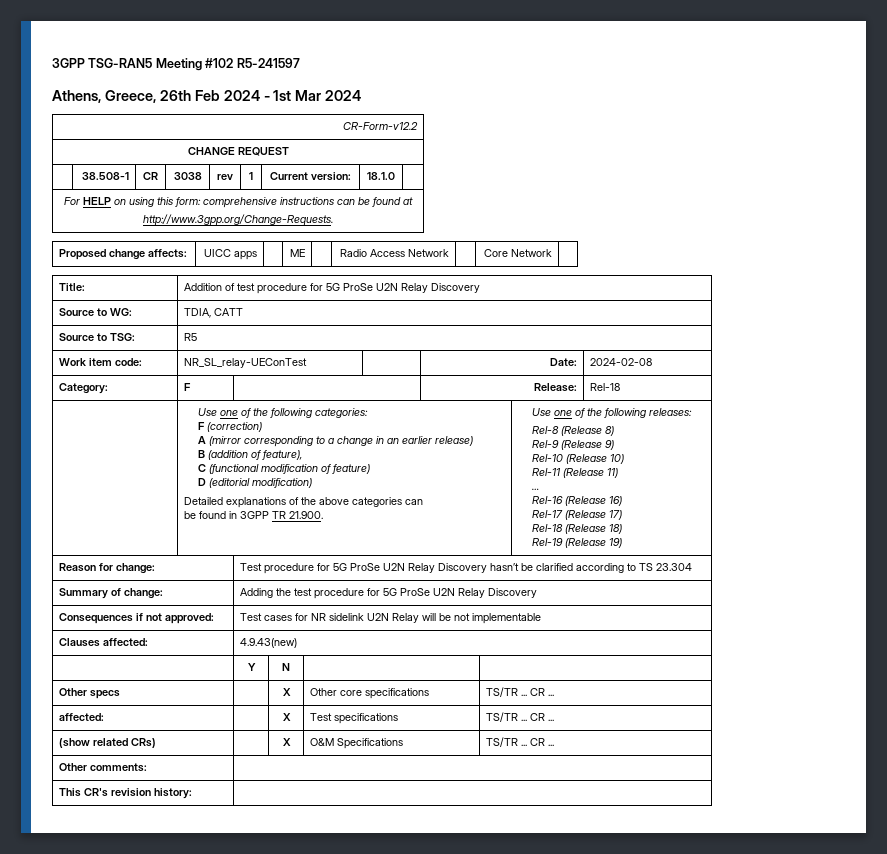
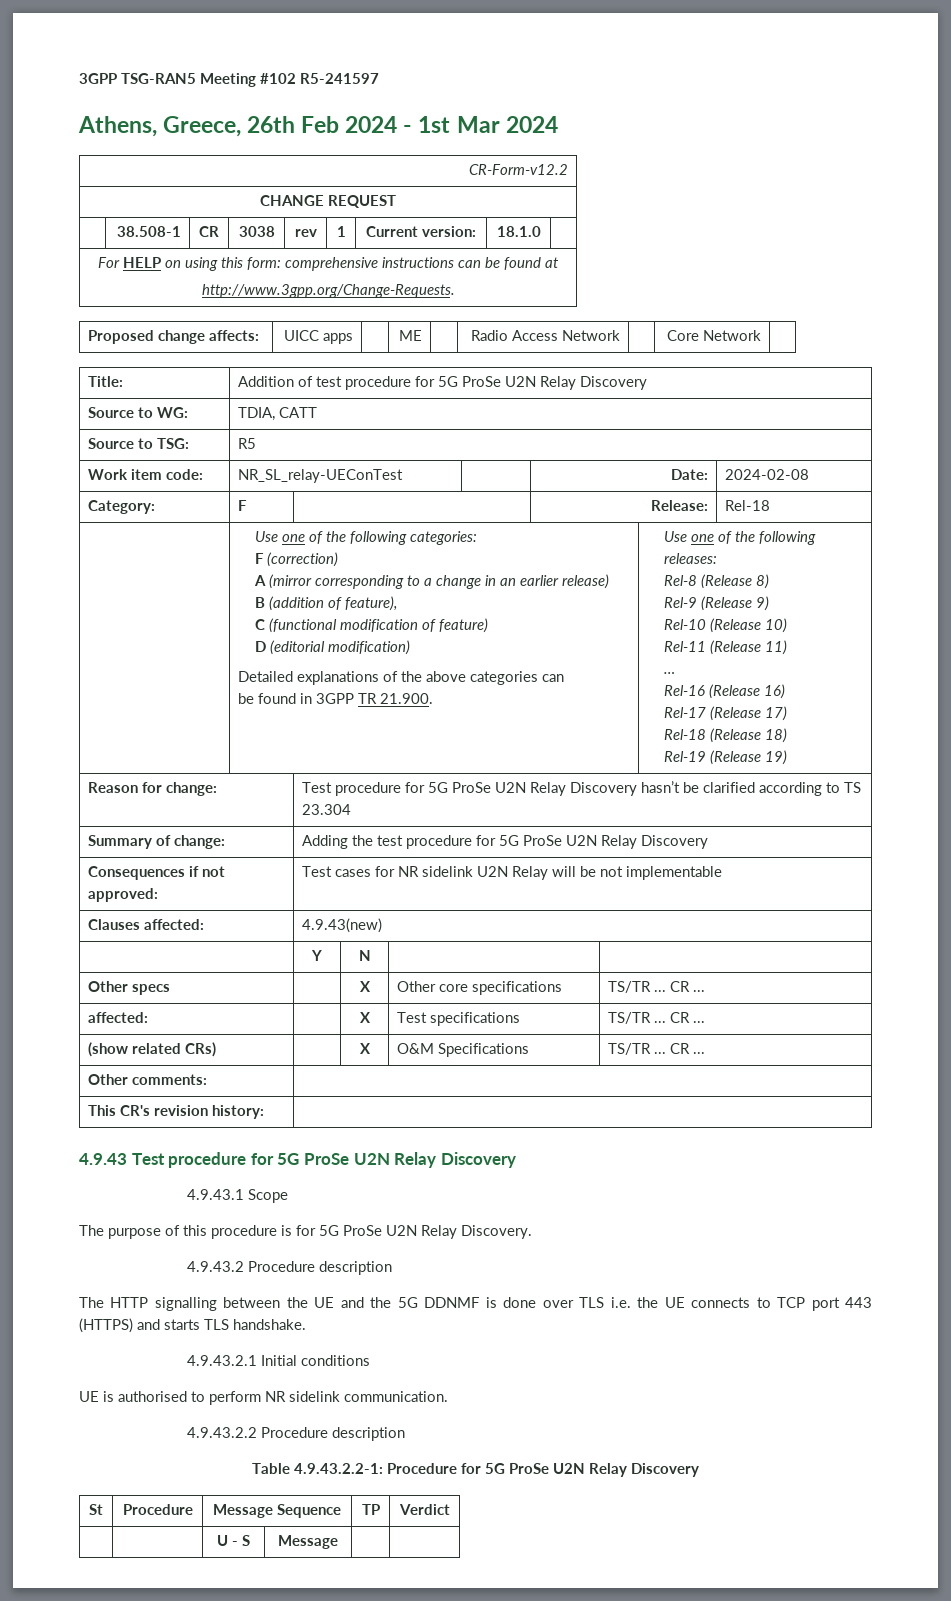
(192, 793) none -> [79,1152,516,1168] [186,1189,288,1203] [79,1225,532,1239] [186,1261,392,1275] [79,1297,873,1311] [79,1318,306,1333] [186,1355,370,1366] [79,1391,448,1405] [186,1427,405,1441] [252,1463,699,1477] [89,1504,103,1515] [122,1504,193,1515] [213,1504,341,1518] [361,1504,380,1515] [398,1504,450,1515] [217,1535,251,1546] [278,1535,338,1549] // 4.9.43 Test procedure for 5G ProSe U2N Relay Discovery // 4.9.43.1 Scope // The purpose of this procedure is for 5G ProSe U2N Relay Discovery. // 4.9.43.2 Procedure description // The HTTP signalling between the UE and the 5G DDNMF is done over TLS i.e. the UE connects to TCP port 443 (HTTPS) and starts TLS handshake. // 4.9.43.2.1 Initial conditions // UE is authorised to perform NR sidelink communication. // 4.9.43.2.2 Procedure description // Table 4.9.43.2.2-1: Procedure for 5G ProSe U2N Relay Discovery // St | Procedure | Message Sequence | TP | Verdict // | | U - S | Message | |

